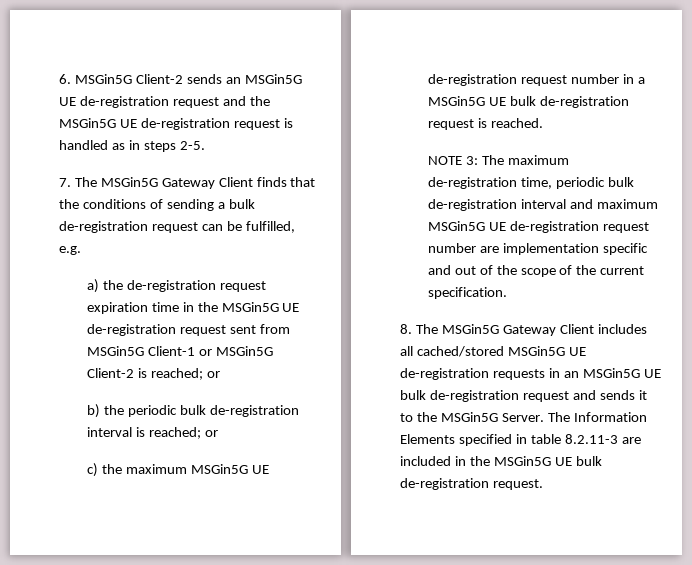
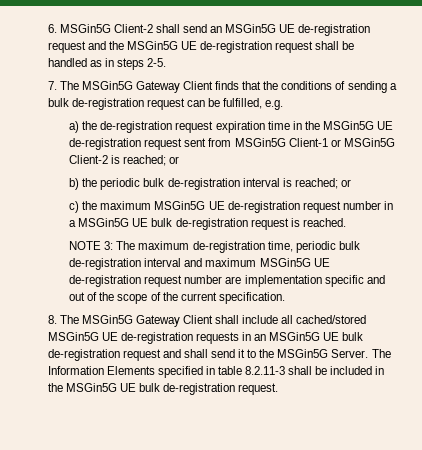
[186,74,222,84] sends -> [155,24,207,33] shall send
[283,118,293,128] is -> [315,41,355,50] shall be
[597,324,647,334] includes -> [215,315,279,324] shall include
[599,390,635,400] sends -> [183,349,235,358] shall send
[621,437,641,444] are -> [288,366,328,375] shall be

